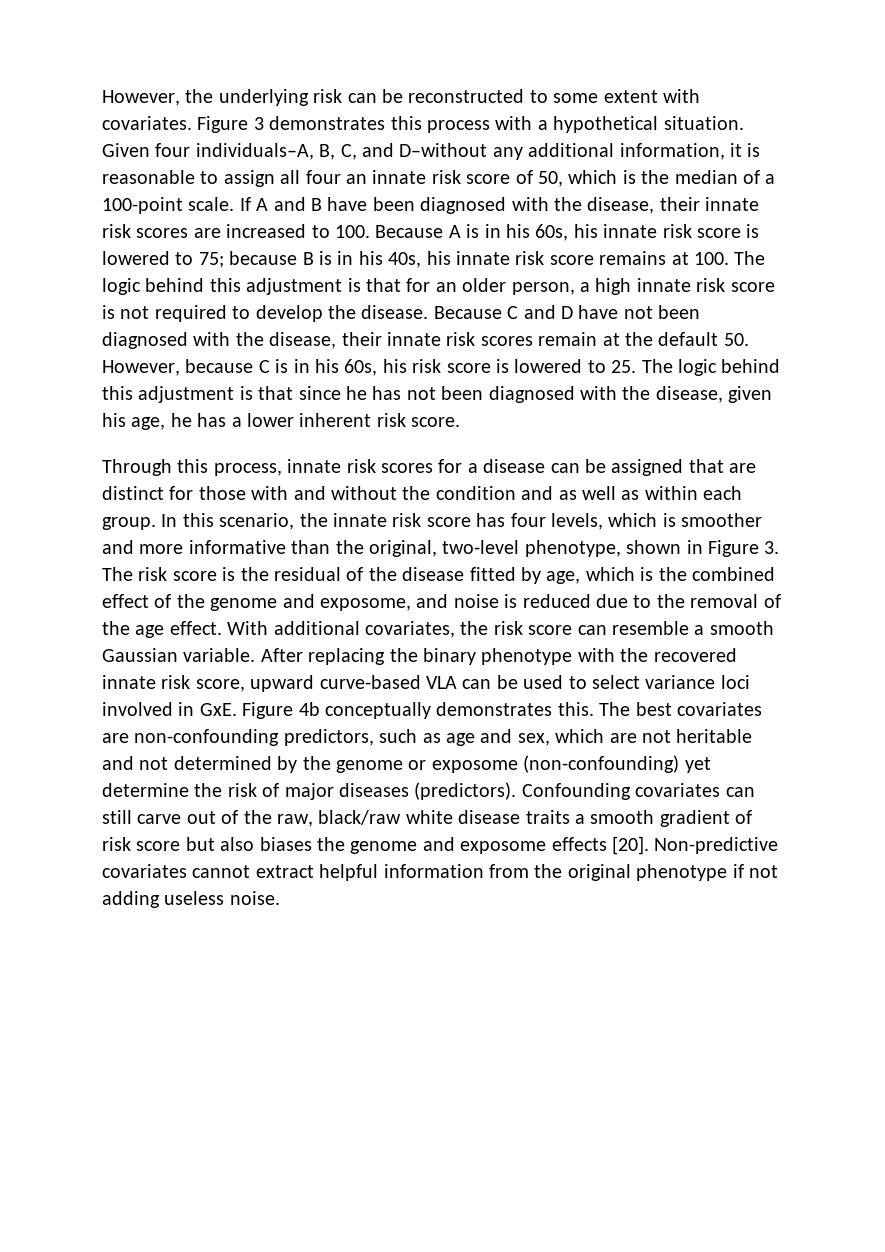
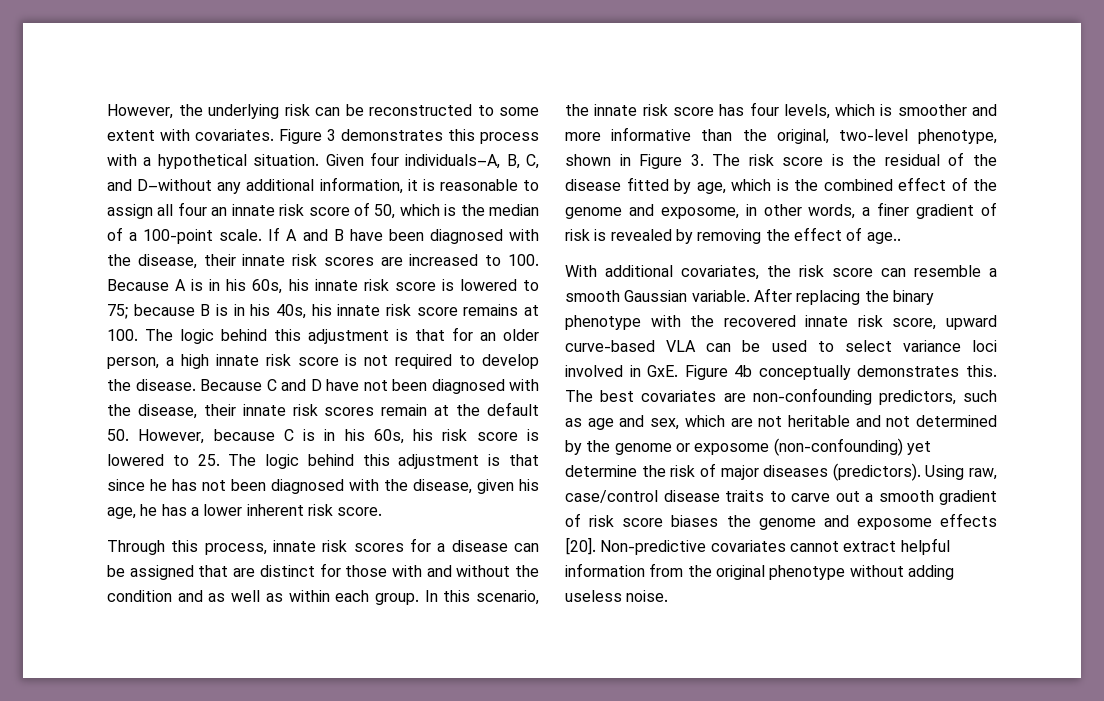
[416,594,781,608] [102,621,222,638] and noise is reduced due to the removal of the age effect. -> [745,202,998,219] [565,227,901,244] in other words, a finer gradient of risk is revealed by removing the effect of age.. //
[521,783,755,800] [102,810,570,827] Confounding covariates can still carve out of the raw, black/raw white disease traits -> [925,465,997,480] [565,490,860,503] Using raw, case/control disease traits to carve out
[185,837,255,851] but also -> (664, 522) none
[732,864,778,878] if not -> [849,565,904,577] without

